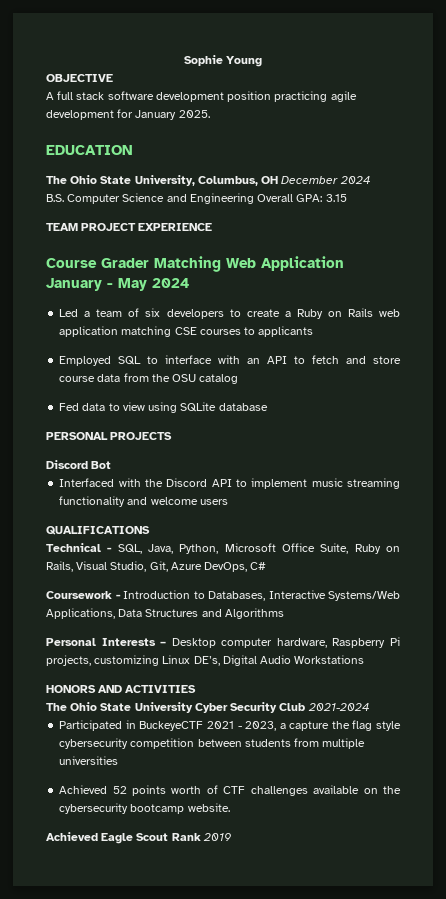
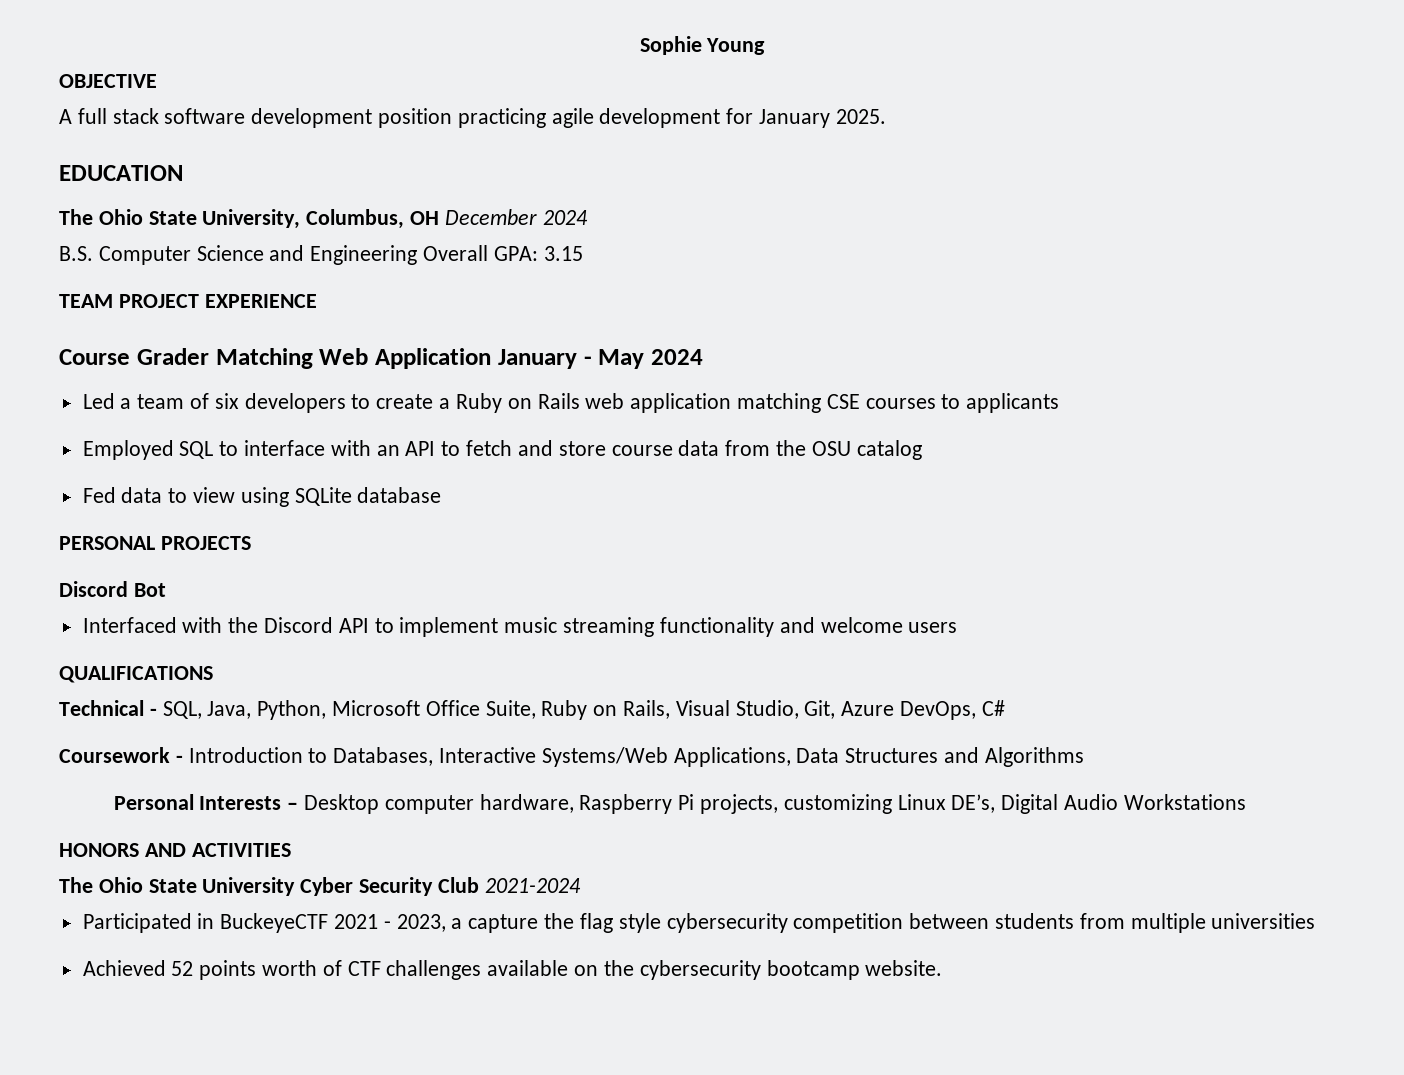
[46,832,231,844] // Achieved Eagle Scout Rank 2019 -> (943, 968) none

